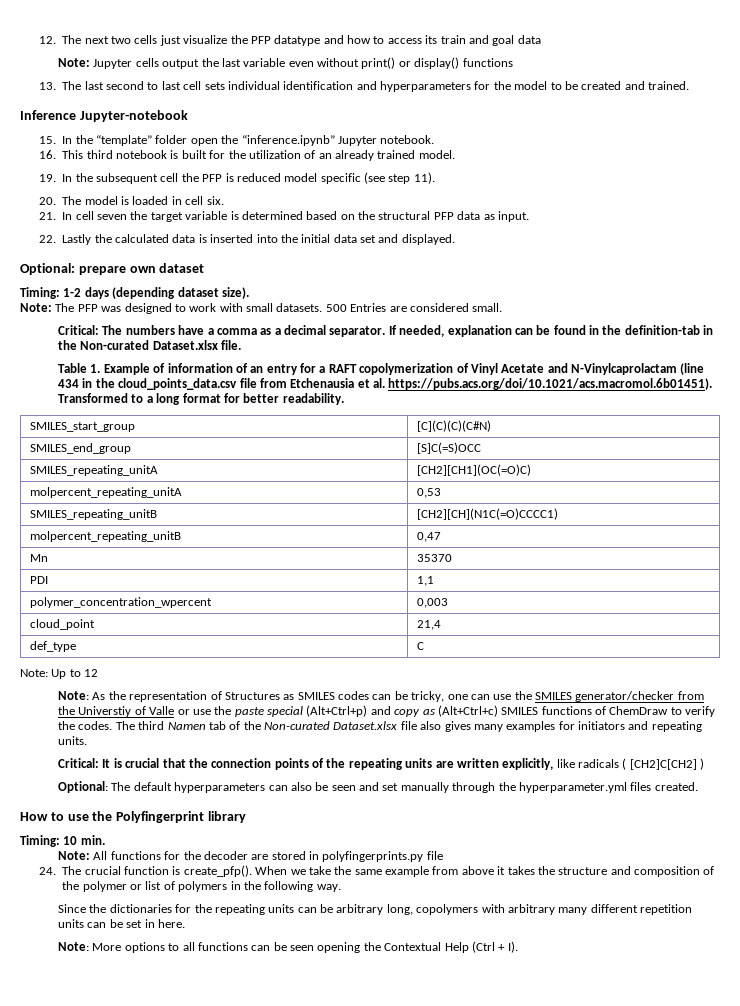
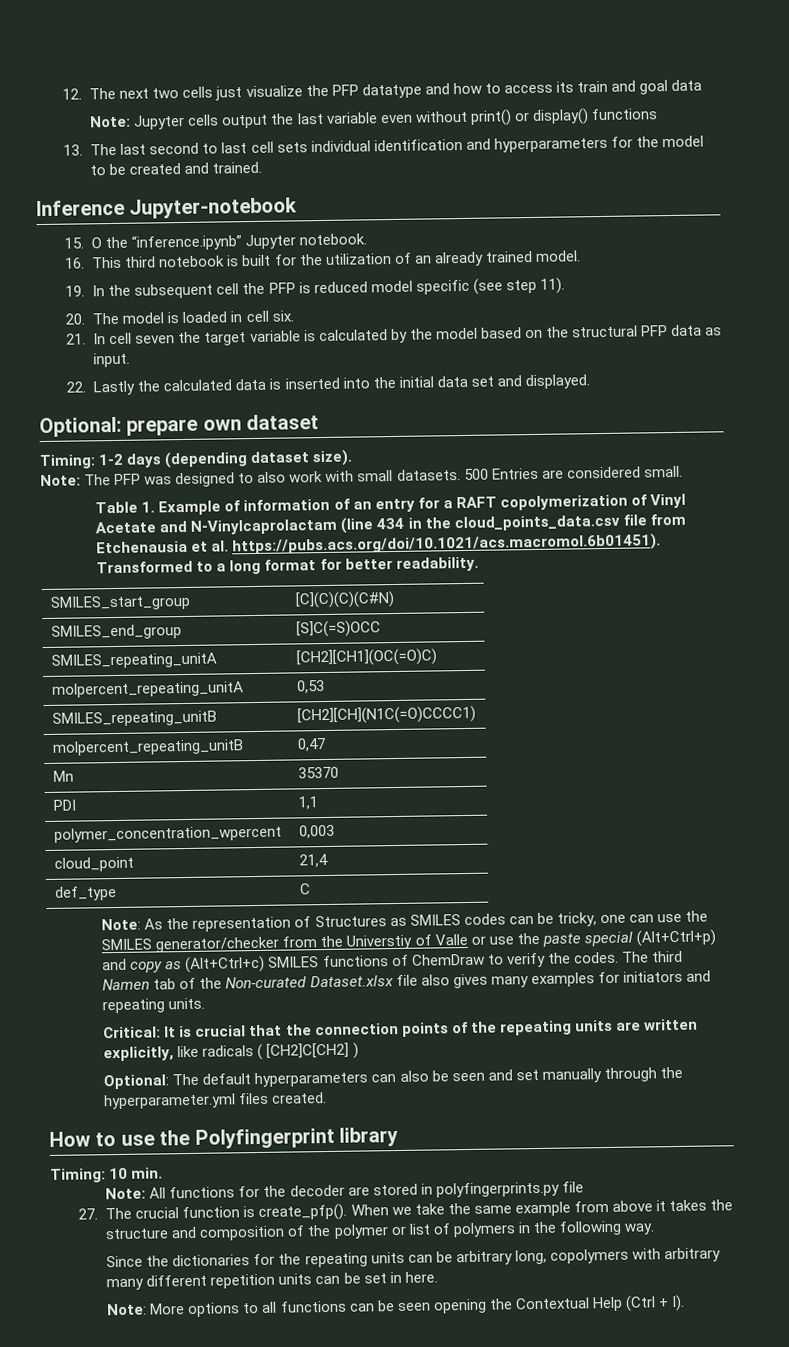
[62,135,218,146] In the “template” folder open -> [91,237,103,249] O
[241,211,303,220] determined -> [318,327,478,344] calculated by the model
(186, 308) none -> [257,471,287,483] also
[58,325,714,337] [58,340,242,350] // Critical: The numbers have a comma as a decimal separator. If needed, explanation can be found in the definition-tab in the Non-curated Dataset.xlsx file. -> (683, 471) none
[20,669,99,679] // Note: Up to 12 -> (311, 889) none
[39,867,57,875] 24. -> [77,1208,98,1220] 27.

